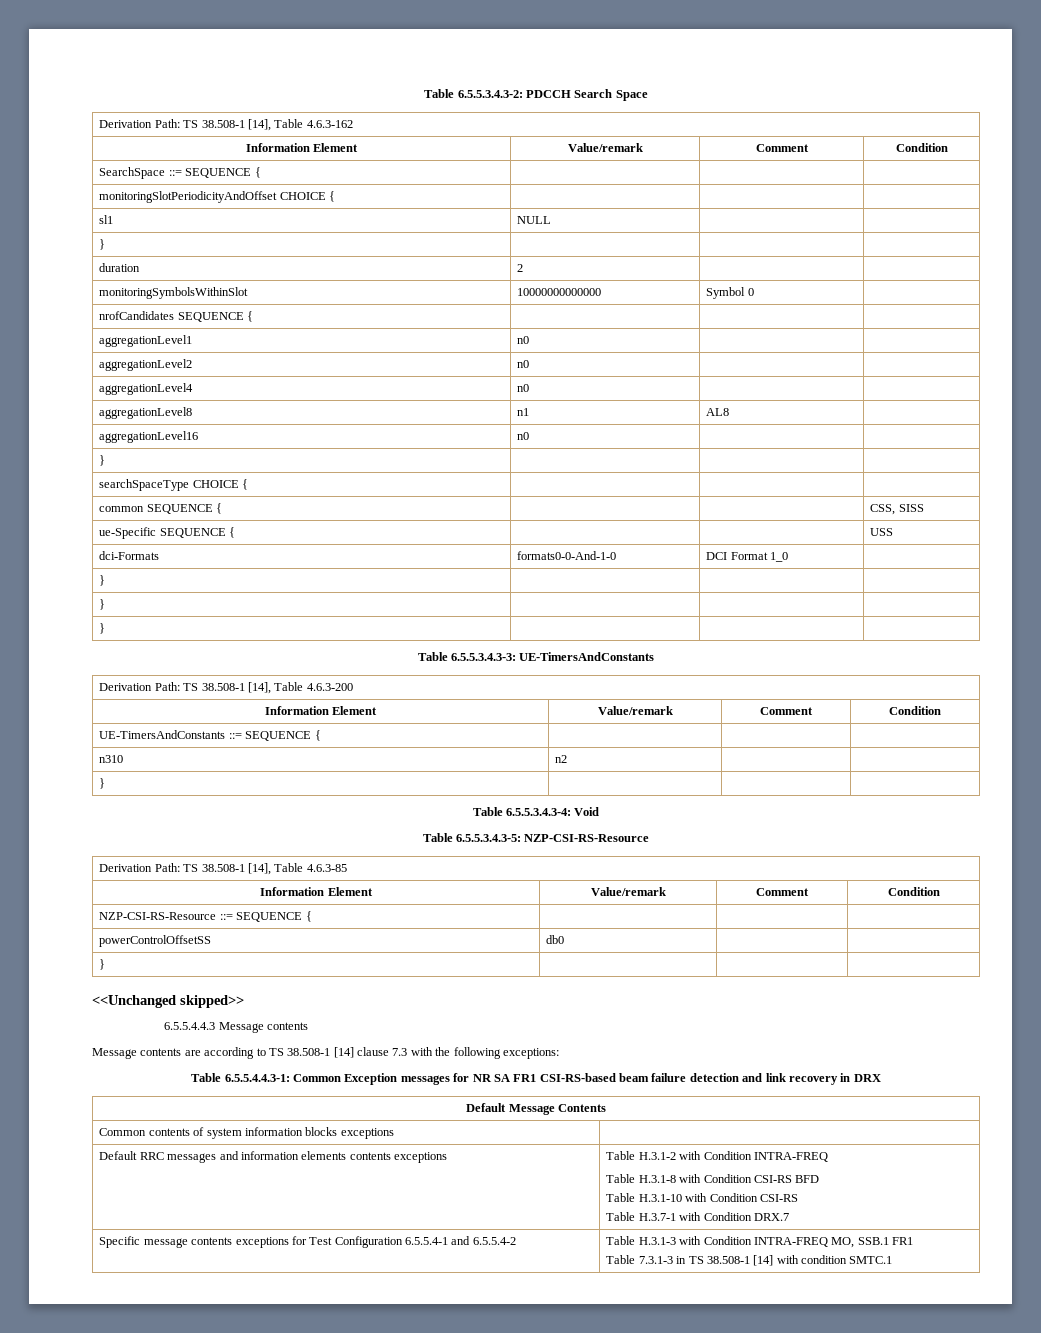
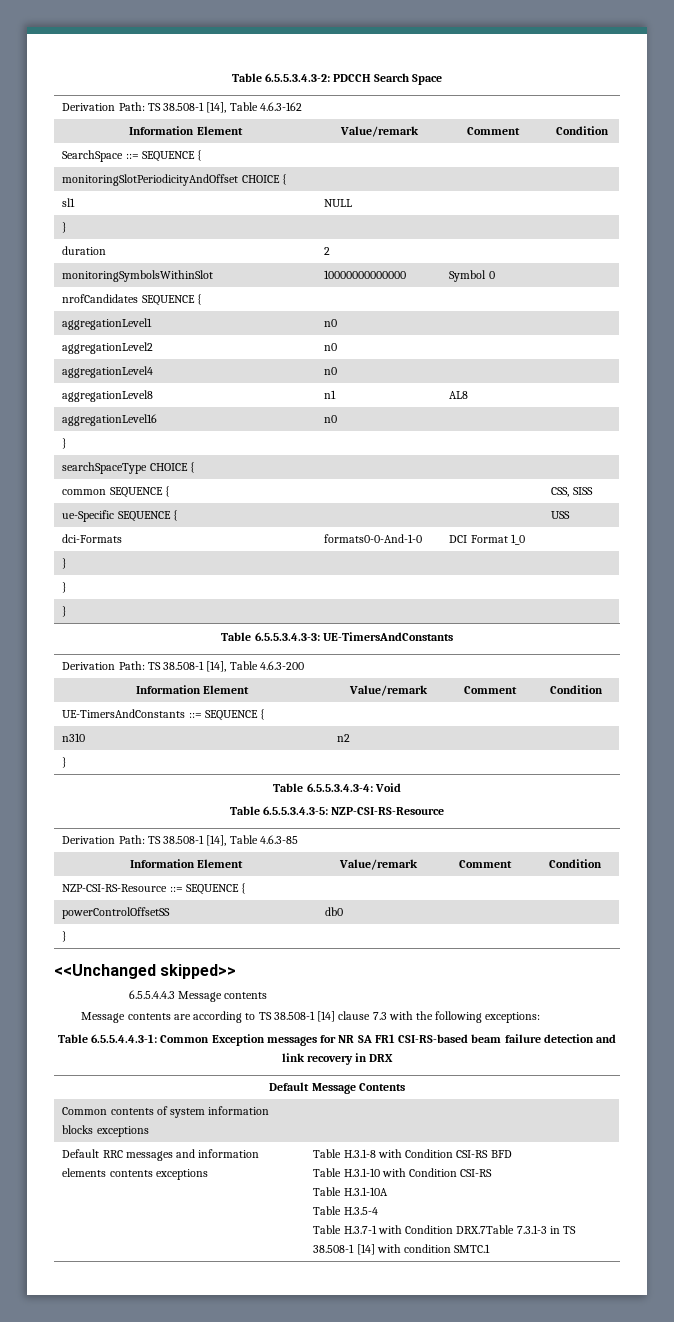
[638,1151,828,1162] [606,1174,636,1183] H.3.1-2 with Condition INTRA-FREQ // Table -> (342, 1153) none
(798, 1198) none -> [313,1187,388,1196] [313,1206,378,1215] // Table H.3.1-10A // Table H.3.5-4
[753,1213,789,1221] [99,1236,516,1248] [606,1236,914,1248] [606,1255,636,1264] DRX.7 // Specific message contents exceptions for Test Configuration 6.5.5.4-1 and 6.5.5.4-2 | Table H.3.1-3 with Condition INTRA-FREQ MO, SSB.1 FR1 // Table -> [456,1225,515,1234] DRX.7Table

